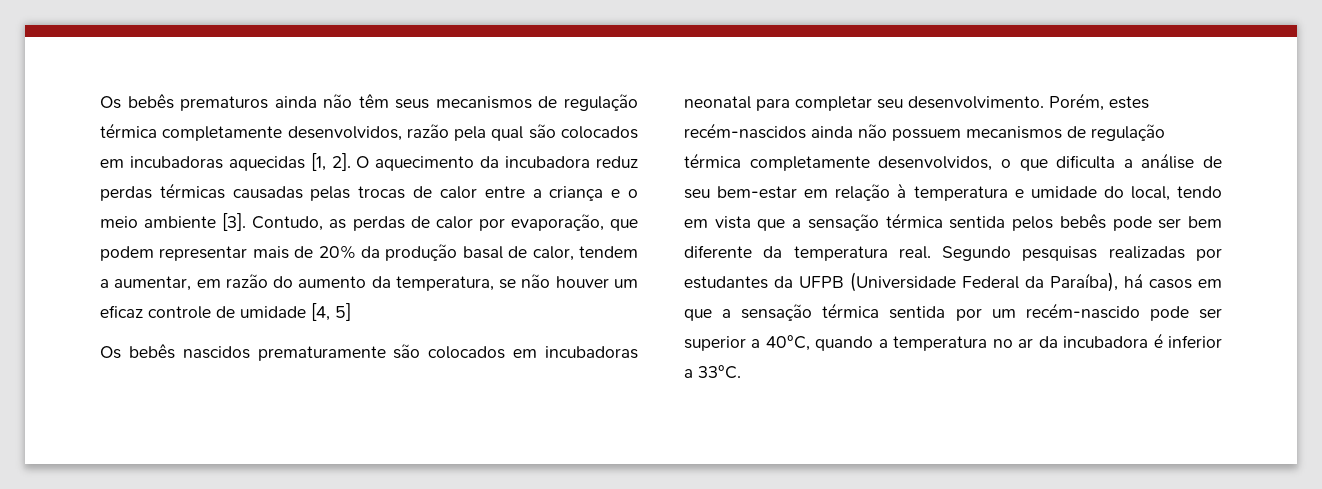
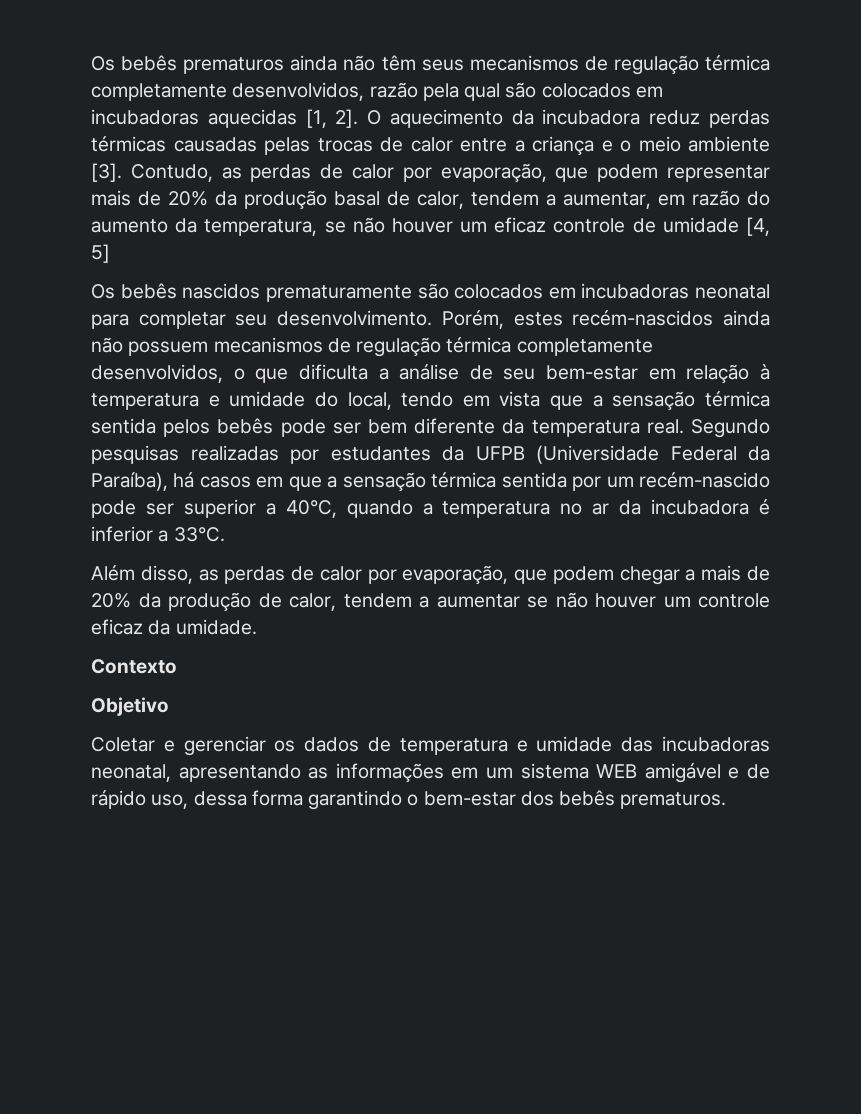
(741, 372) none -> [91,565,770,585] [91,592,770,612] [91,619,257,635] [91,659,177,674] [91,697,169,716] [91,736,770,756] [91,763,771,783] [91,790,727,810] // Além disso, as perdas de calor por evaporação, que podem chegar a mais de 20% da produção de calor, tendem a aumentar se não houver um controle eficaz da umidade. // Contexto // Objetivo // Coletar e gerenciar os dados de temperatura e umidade das incubadoras neonatal, apresentando as informações em um sistema WEB amigável e de rápido uso, dessa forma garantindo o bem-estar dos bebês prematuros.

